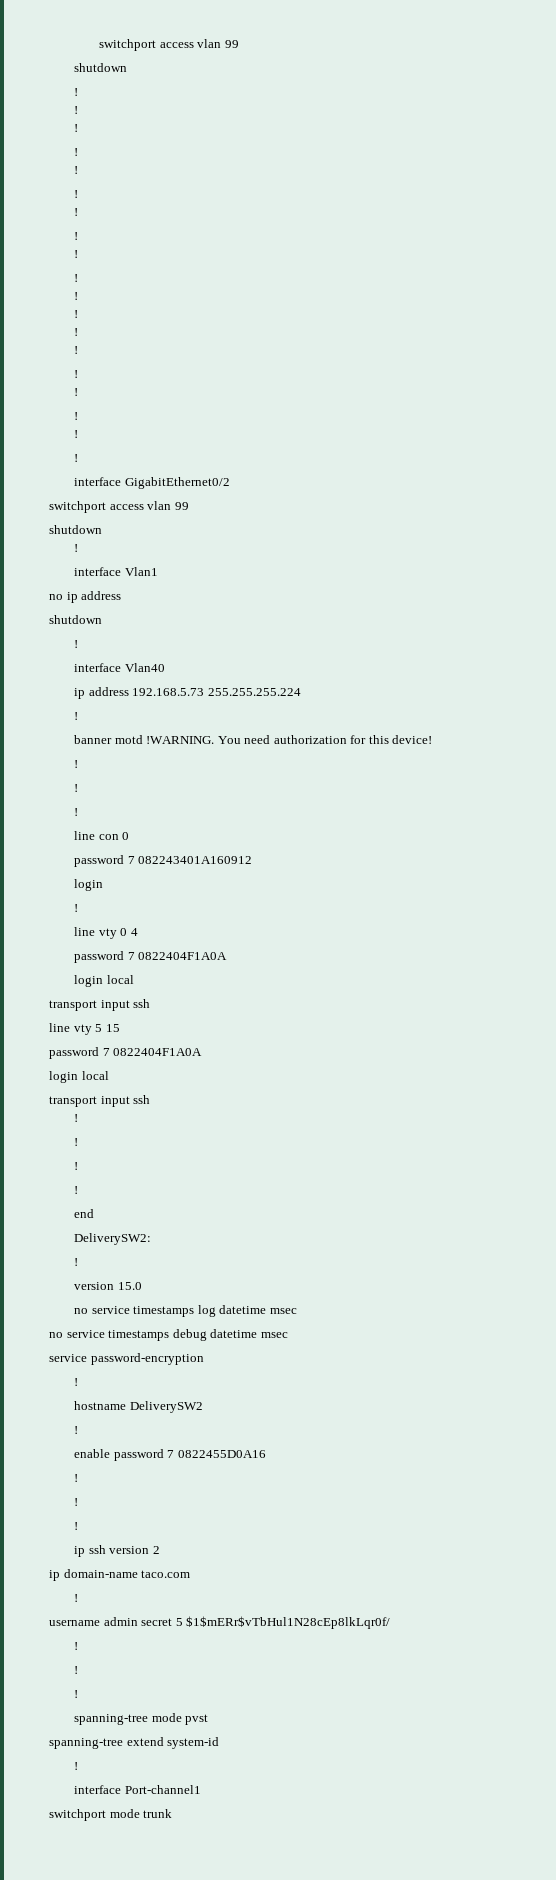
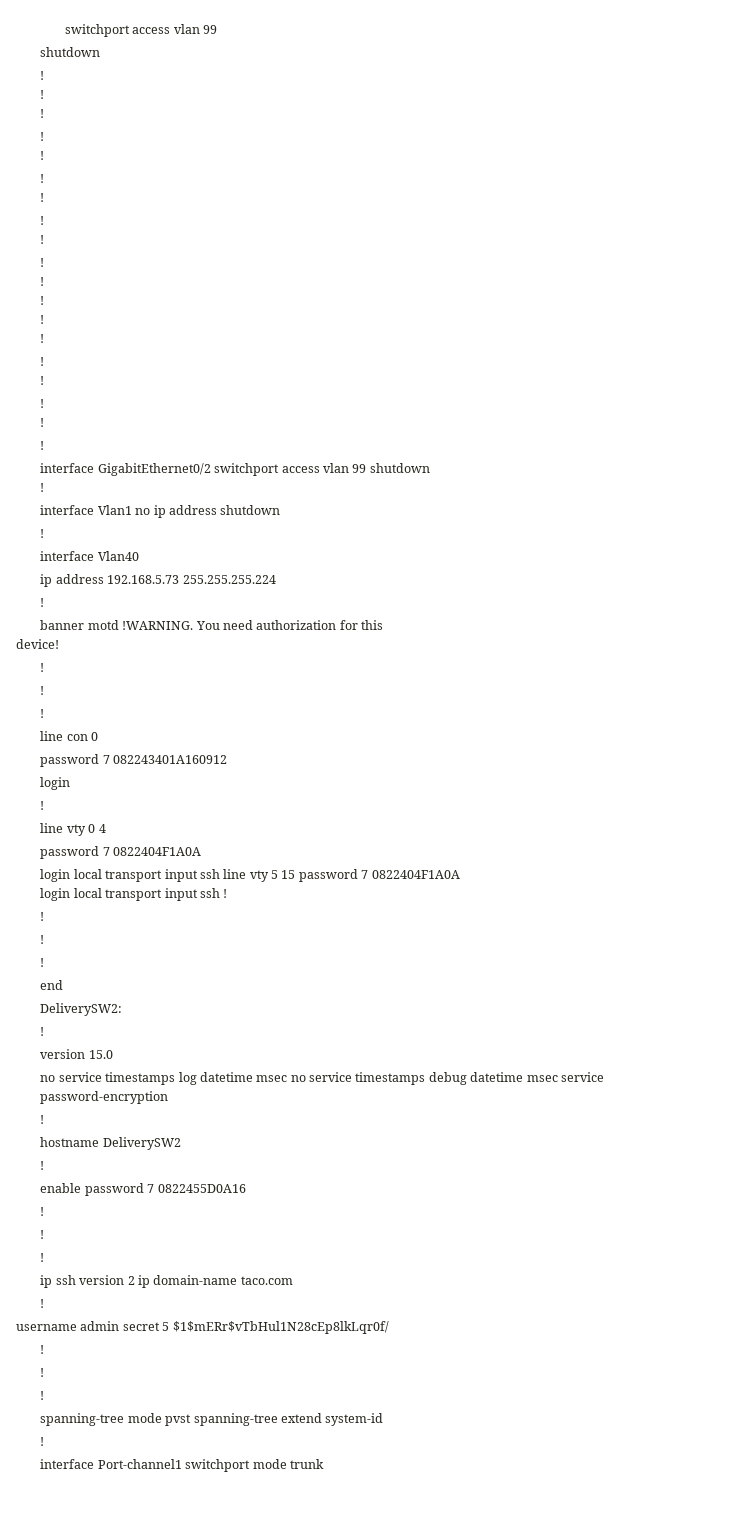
[49,501,189,513] // switchport access vlan 99 // -> [214,463,367,476] switchport access vlan 99
(158, 571) // -> (132, 510) none
(122, 595) // -> (217, 510) none
(389, 739) none -> (384, 625) //
[49,999,151,1011] // transport input ssh // -> [105,869,220,882] transport input ssh
[49,1047,203,1059] [49,1071,109,1083] [49,1095,151,1107] // password 7 0822404F1A0A // login local // transport input ssh // -> [298,869,460,882] [40,888,220,901] password 7 0822404F1A0A // login local transport input ssh
(297, 1311) // -> (288, 1078) none
(288, 1335) // -> (558, 1078) none
(160, 1550) // -> (135, 1280) none
(209, 1719) // -> (192, 1420) none
(201, 1789) // -> (182, 1464) none

